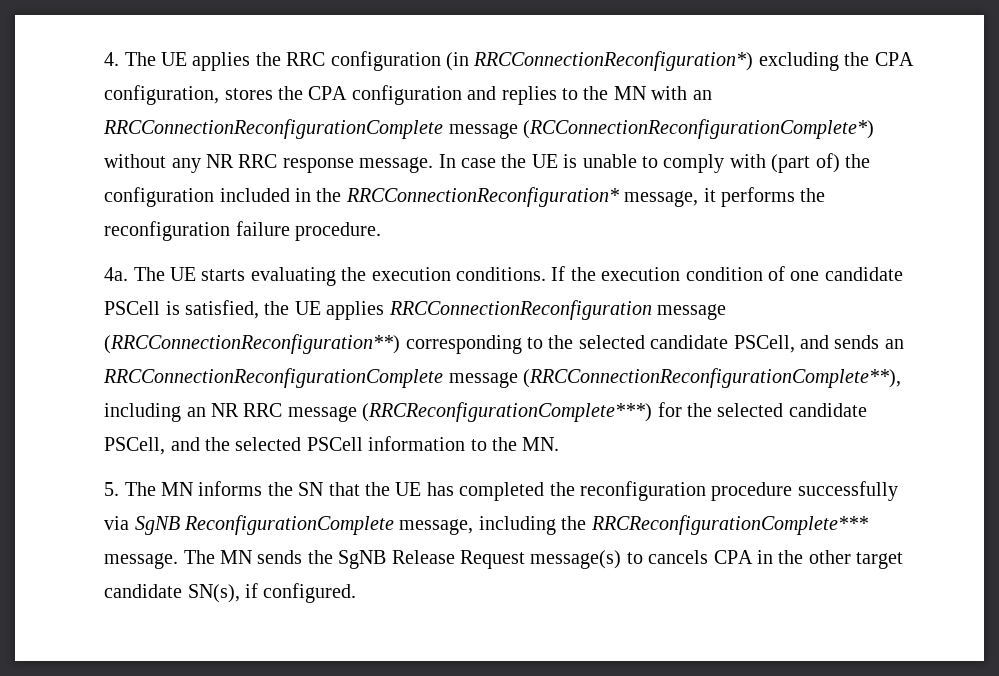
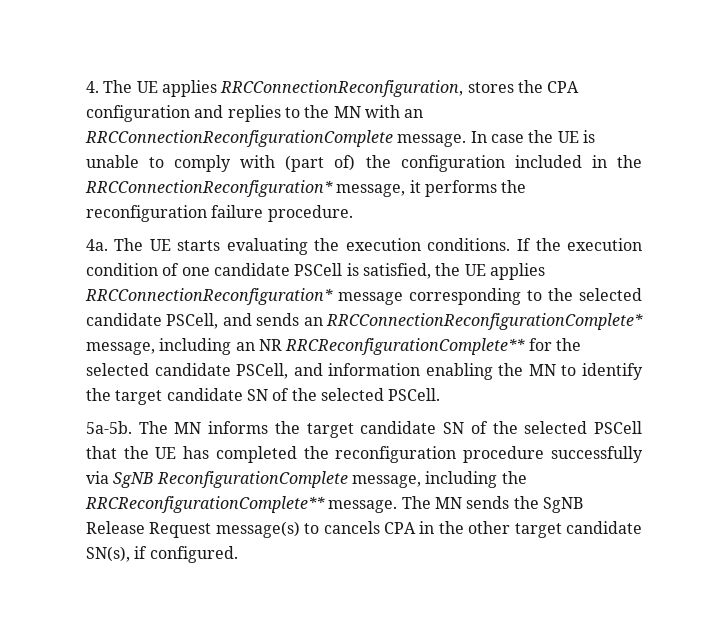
[255,51,914,71] [104,85,220,105] the RRC configuration (in RRCConnectionReconfiguration*) excluding the CPA configuration, -> [220,80,464,97] RRCConnectionReconfiguration,
[448,119,875,139] [104,154,354,173] message (RCConnectionReconfigurationComplete*) without any NR RRC response -> (393, 138) none
[388,300,727,320] [104,334,401,354] RRCConnectionReconfiguration message (RRCConnectionReconfiguration**) -> [84,288,403,305] RRCConnectionReconfiguration* message
[103,368,902,388] [104,402,653,422] RRCConnectionReconfigurationComplete message (RRCConnectionReconfigurationComplete**), including an NR RRC message (RRCReconfigurationComplete***) -> [326,313,643,330] [85,338,526,355] RRCConnectionReconfigurationComplete* message, including an NR RRCReconfigurationComplete**
[205,436,560,451] [104,481,324,496] the selected PSCell information to the MN. // 5. The MN informs the SN -> [328,363,644,380] [85,388,441,405] [85,421,643,438] information enabling the MN to identify the target candidate SN of the selected PSCell. // 5a-5b. The MN informs the target candidate SN of the selected PSCell
[590,515,868,535] RRCReconfigurationComplete*** -> [84,496,325,513] RRCReconfigurationComplete**

